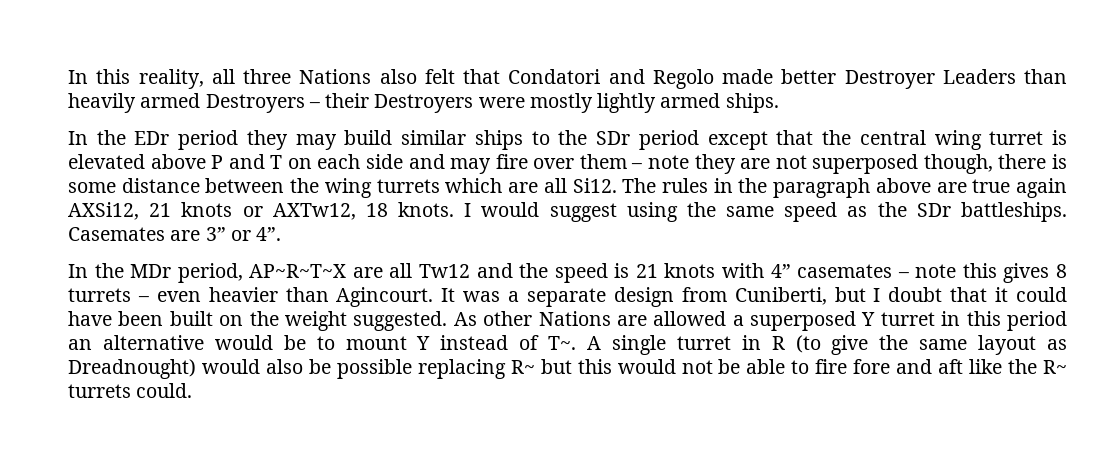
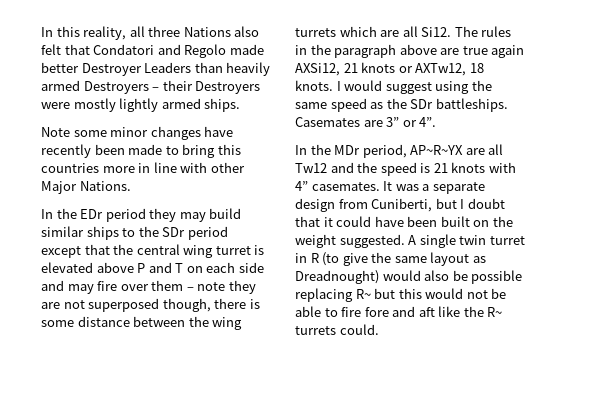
(779, 103) none -> [41,126,234,140] [41,144,241,158] [41,162,245,173] [41,181,131,194] // Note some minor changes have recently been made to bring this countries more in line with other Major Nations.
[249,264,347,278] AP~R~T~X -> [410,145,464,155] AP~R~YX
[797,263,1067,283] [68,287,434,307] casemates – note this gives 8 turrets – even heavier than Agincourt. -> [311,182,380,191] casemates.
[453,311,1068,331] [68,335,577,350] As other Nations are allowed a superposed Y turret in this period an alternative would be to mount Y instead of T~. -> (405, 241) none
(666, 345) none -> [459,235,487,245] twin

